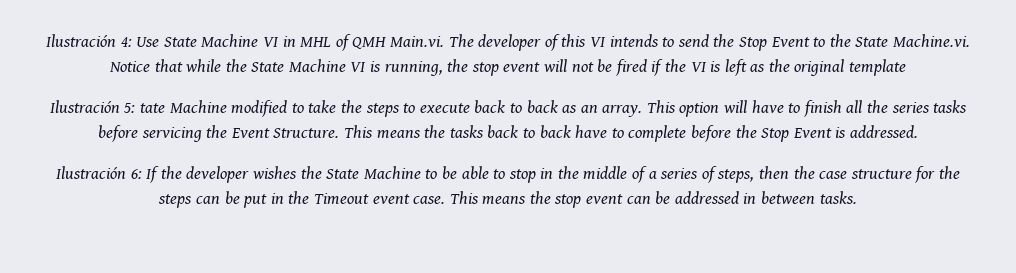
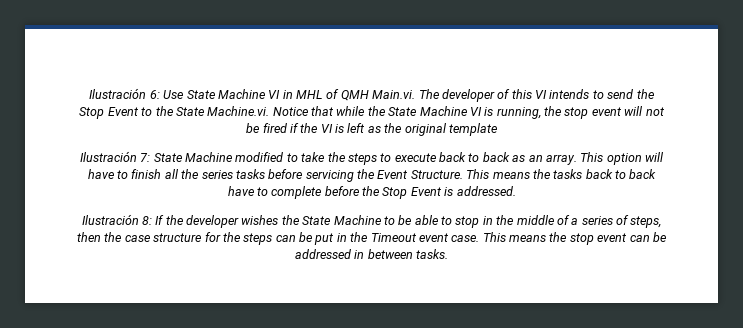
[46,34,132,47] Ilustración 4: -> [89,88,160,99] Ilustración 6:
[123,103,166,113] 5: tate -> [140,153,183,162] 7: State
[130,169,142,179] 6: -> [141,216,152,225] 8:

